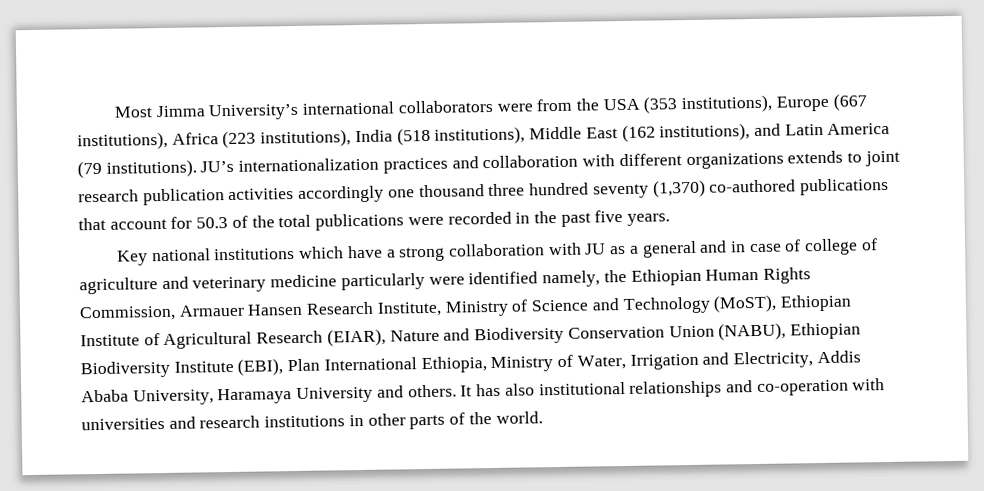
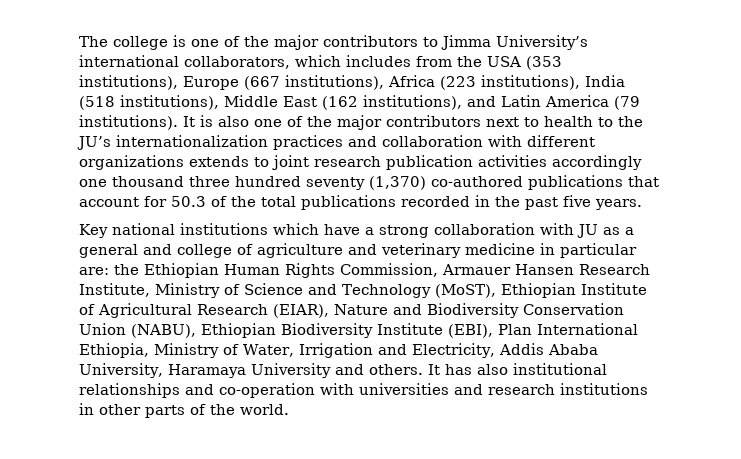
[113,99,533,121] Most Jimma University’s international collaborators were -> [79,35,588,50] [79,55,411,69] The college is one of the major contributors to Jimma University’s international collaborators, which includes
(197, 168) none -> [183,115,643,130] It is also one of the major contributors next to health to the
[407,216,444,226] were -> (396, 202) none
[730,239,802,253] in case of -> (172, 249) none
[340,270,601,291] particularly were identified namely, -> [540,243,637,258] [79,267,109,275] in particular are:

